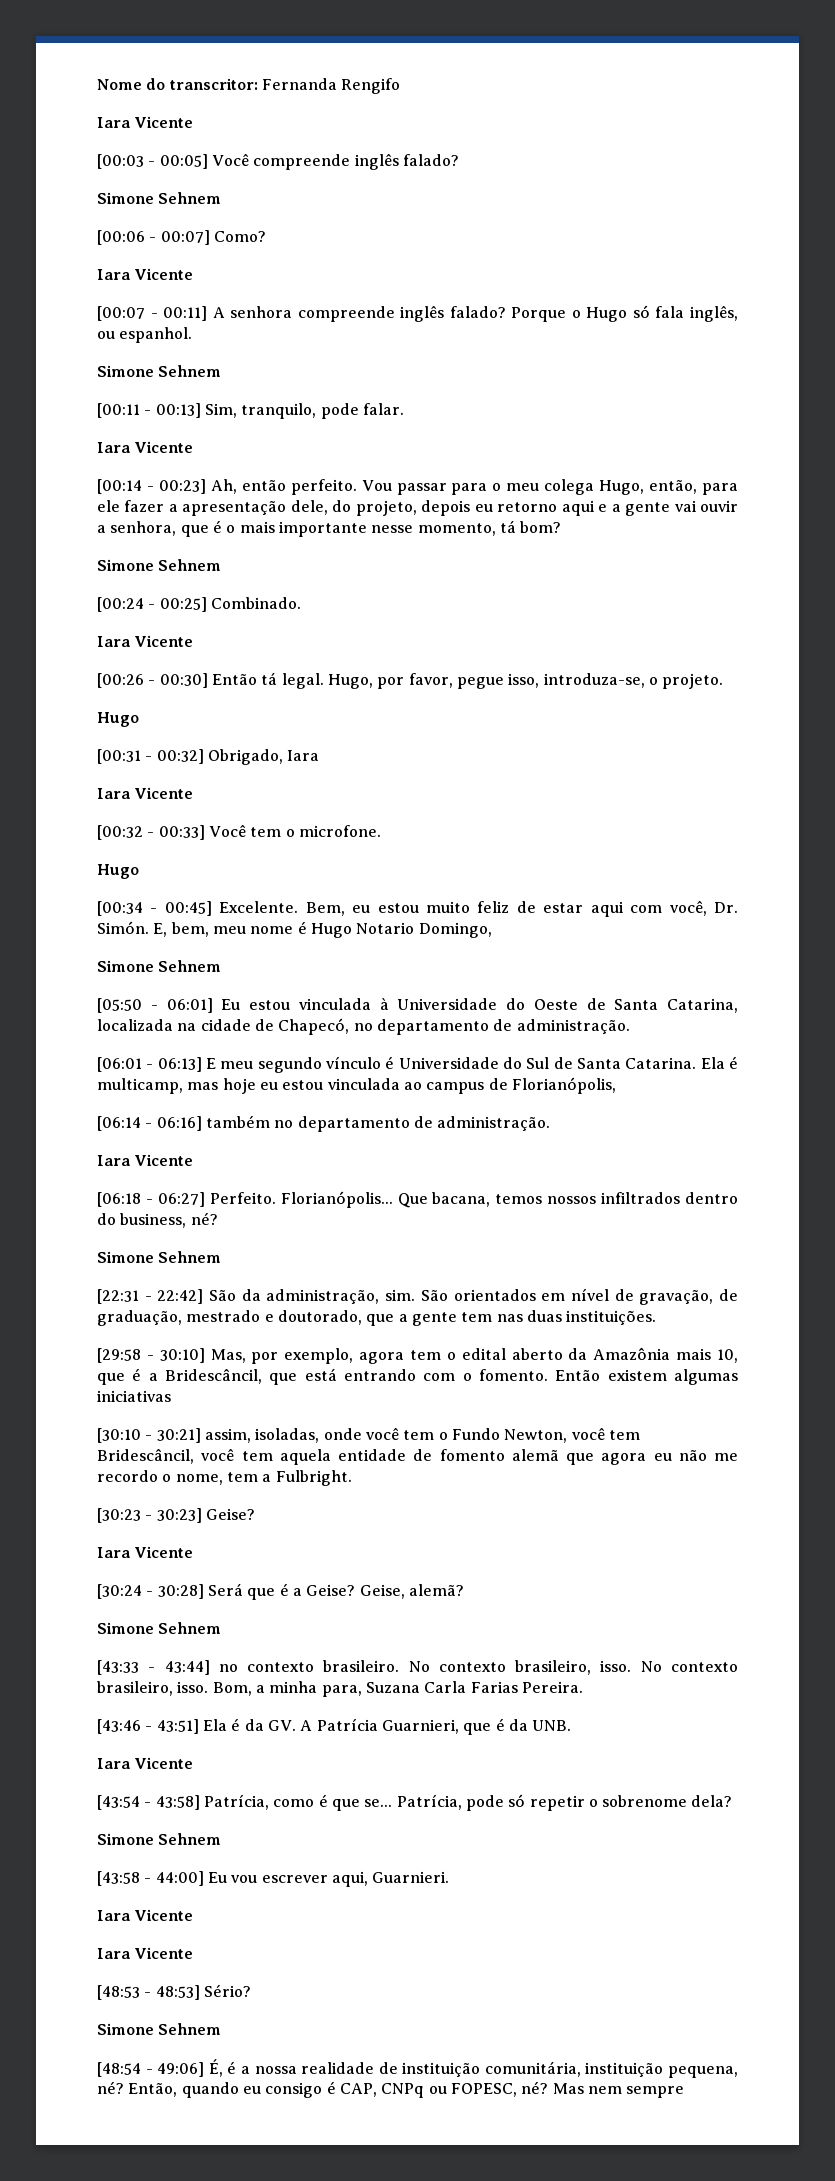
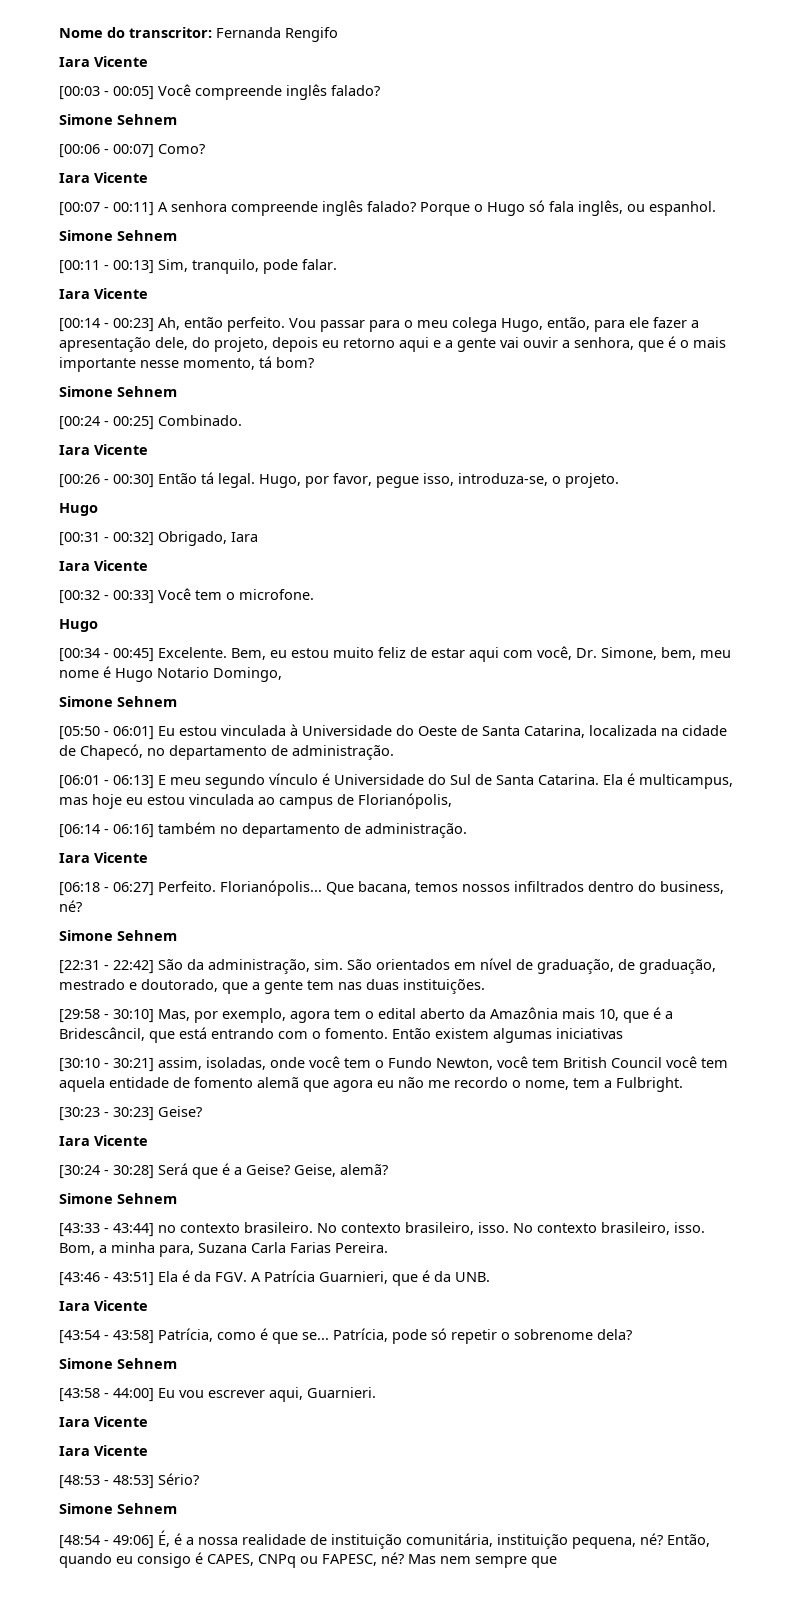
[97,921,168,937] Simón. E, -> [601,647,657,660] Simone,
[97,1078,183,1094] multicamp, -> [639,774,733,789] multicampus,
[639,1290,714,1305] gravação, -> [537,959,614,974] graduação,
[97,1448,194,1464] Bridescâncil, -> [563,1057,662,1068] British Council
[267,1720,296,1731] GV. -> [215,1272,247,1282] FGV.
[339,2083,377,2097] CAP, -> [207,1554,254,1566] CAPES,
[450,2083,517,2097] FOPESC, -> [322,1554,377,1566] FAPESC,
(685, 2092) none -> [531,1556,557,1568] que

